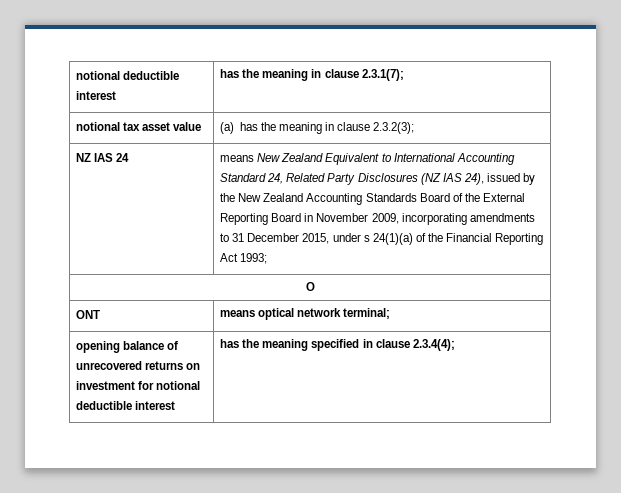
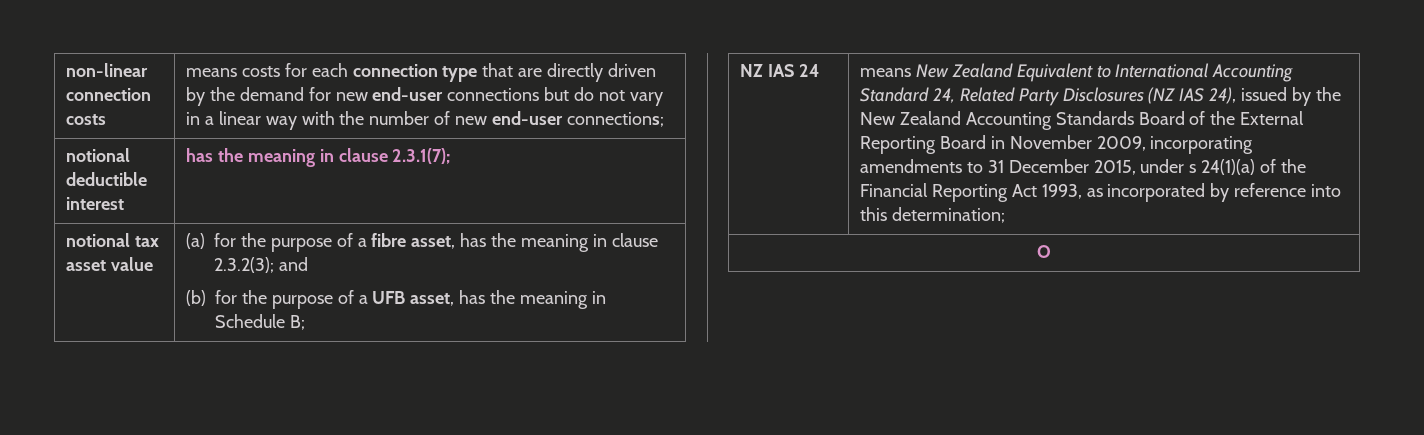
(76, 75) none -> [66,63,149,77] [66,88,152,101] [66,114,107,125] [186,63,656,82] [186,87,663,106] [186,111,664,130] non-linear connection costs | means costs for each connection type that are directly driven by the demand for new end-user connections but do not vary in a linear way with the number of new end-user connections; //
(235, 128) none -> [214,233,456,252] for the purpose of a fibre asset,
(415, 128) none -> [278,257,308,271] [186,290,606,309] [215,314,305,330] and // (b) for the purpose of a UFB asset, has the meaning in Schedule B;
[240,253,268,264] [305,282,315,291] [76,310,101,319] [220,308,391,320] [76,341,179,353] [76,361,201,370] [76,381,201,390] [76,401,176,410] [220,339,455,351] 1993; // O // ONT | means optical network terminal; // opening balance of unrecovered returns on investment for notional deductible interest | has the meaning specified in clause 2.3.4(4); -> [1041,183,1341,202] [860,207,1005,223] [1037,245,1051,258] 1993, as incorporated by reference into this determination; // O

